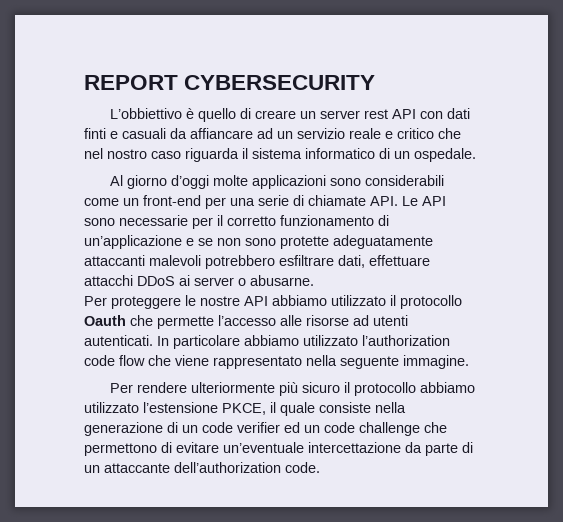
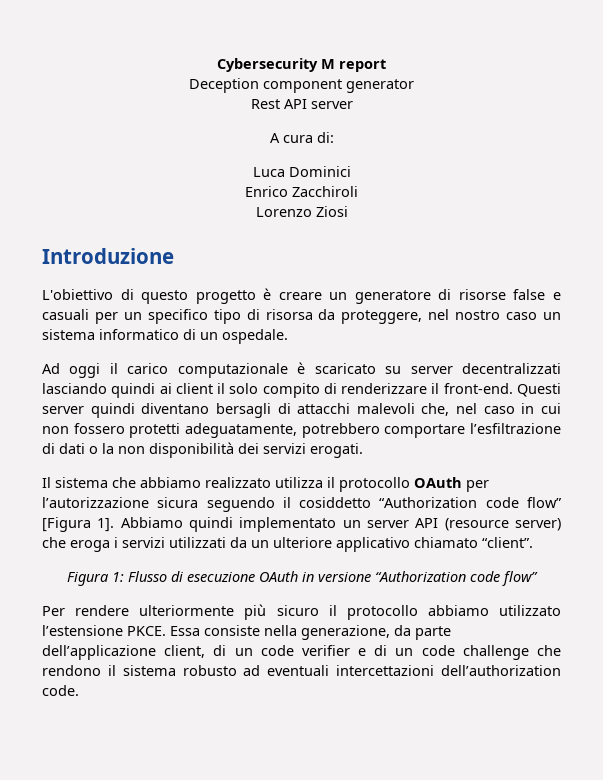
[84,75,376,90] [109,108,470,122] [84,128,461,139] REPORT CYBERSECURITY // L’obbiettivo è quello di creare un server rest API con dati finti e casuali da affiancare ad un servizio reale e critico che -> [217,58,386,72] [189,78,414,93] [250,99,353,109] [269,132,334,143] [252,166,351,177] [245,186,358,197] [255,206,348,217] [42,248,174,264] [42,288,561,304] [42,309,423,324] Cybersecurity M report // Deception component generator // Rest API server // A cura di: // Luca Dominici // Enrico Zacchiroli // Lorenzo Ziosi // Introduzione // L'obiettivo di questo progetto è creare un generatore di risorse false e casuali per un specifico tipo di risorsa da proteggere,
[185,148,248,162] riguarda il -> [543,312,562,320] un
[109,175,444,189] [84,195,446,209] [84,215,389,229] [84,235,433,249] [84,255,430,269] [84,275,314,286] [84,295,462,309] [84,315,408,329] [84,335,450,349] [84,355,469,369] Al giorno d’oggi molte applicazioni sono considerabili come un front-end per una serie di chiamate API. Le API sono necessarie per il corretto funzionamento di un’applicazione e se non sono protette adeguatamente attaccanti malevoli potrebbero esfiltrare dati, effettuare attacchi DDoS ai server o abusarne. // Per proteggere le nostre API abbiamo utilizzato il protocollo Oauth che permette l’accesso alle risorse ad utenti autenticati. In particolare abbiamo utilizzato l’authorization code flow che viene rappresentato nella seguente immagine. -> [42,362,561,378] [42,383,561,398] [42,403,561,418] [42,423,561,438] [42,442,363,458] [42,477,489,492] [42,497,562,512] [42,517,561,532] [42,537,533,552] [67,571,538,586] Ad oggi il carico computazionale è scaricato su server decentralizzati lasciando quindi ai client il solo compito di renderizzare il front-end. Questi server quindi diventano bersagli di attacchi malevoli che, nel caso in cui non fossero protetti adeguatamente, potrebbero comportare l’esfiltrazione di dati o la non disponibilità dei servizi erogati. // Il sistema che abbiamo realizzato utilizza il protocollo OAuth per l’autorizzazione sicura seguendo il cosiddetto “Authorization code flow” [Figura 1]. Abbiamo quindi implementato un server API (resource server) che eroga i servizi utilizzati da un ulteriore applicativo chiamato “client”. // Figura 1: Flusso di esecuzione OAuth in versione “Authorization code flow”
[222,402,406,416] [84,422,163,436] PKCE, il quale consiste nella generazione -> [127,625,451,640] [42,645,206,660] PKCE. Essa consiste nella generazione, da parte dell’applicazione client,
[284,422,300,433] ed -> [358,645,388,656] e di
[84,442,473,456] [84,463,170,473] permettono di evitare un’eventuale intercettazione da parte di un attaccante -> [42,665,435,676] rendono il sistema robusto ad eventuali intercettazioni

